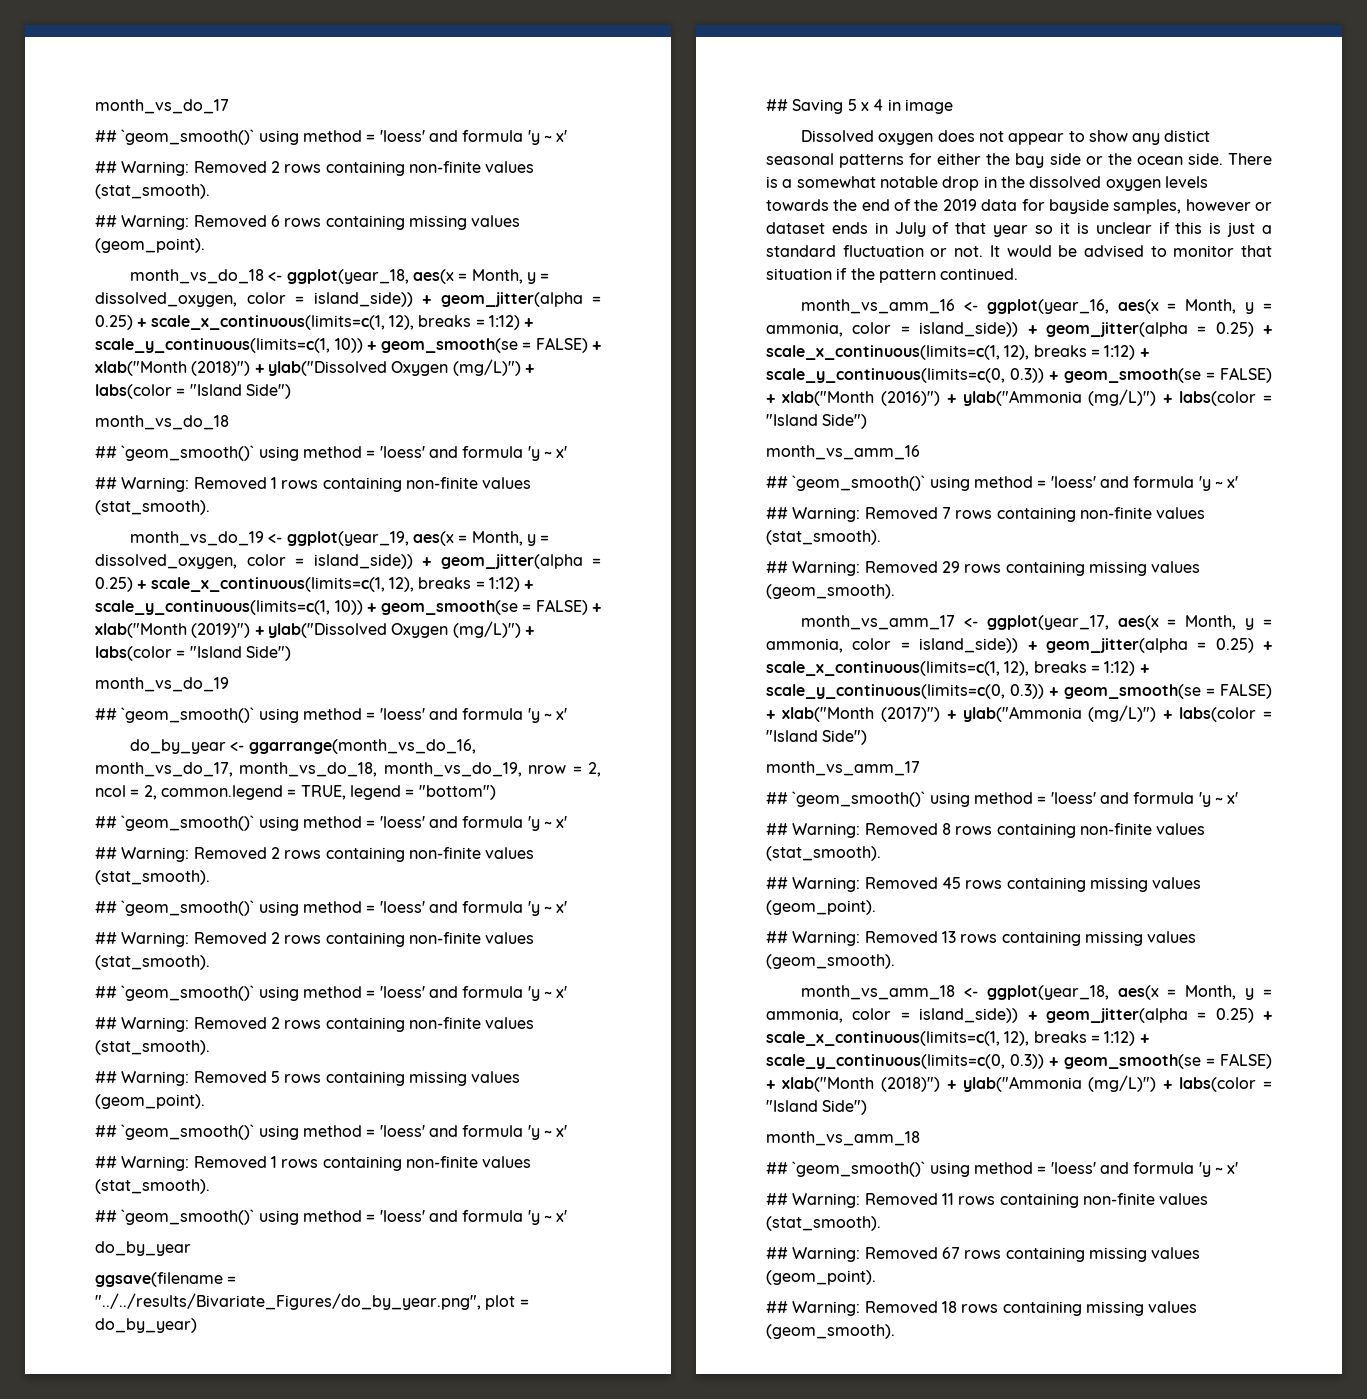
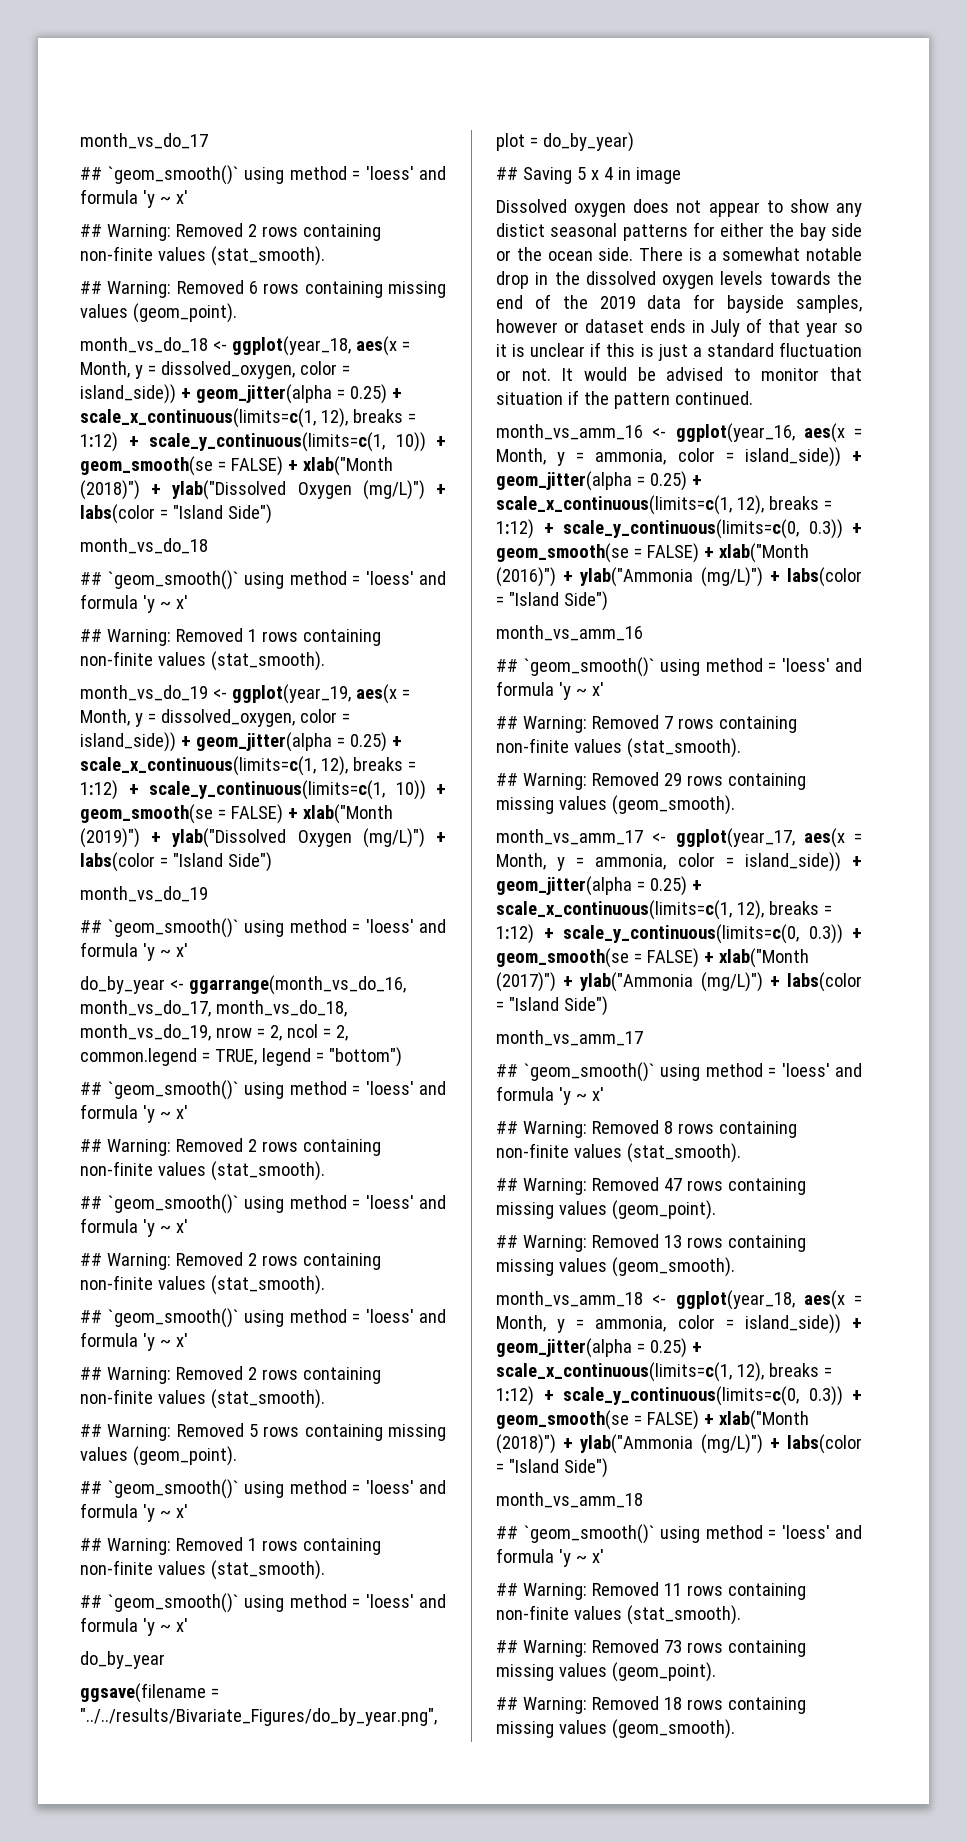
[941,877,961,889] 45 -> [663,1178,682,1191] 47
[941,1247,960,1259] 67 -> [663,1640,682,1653] 73

